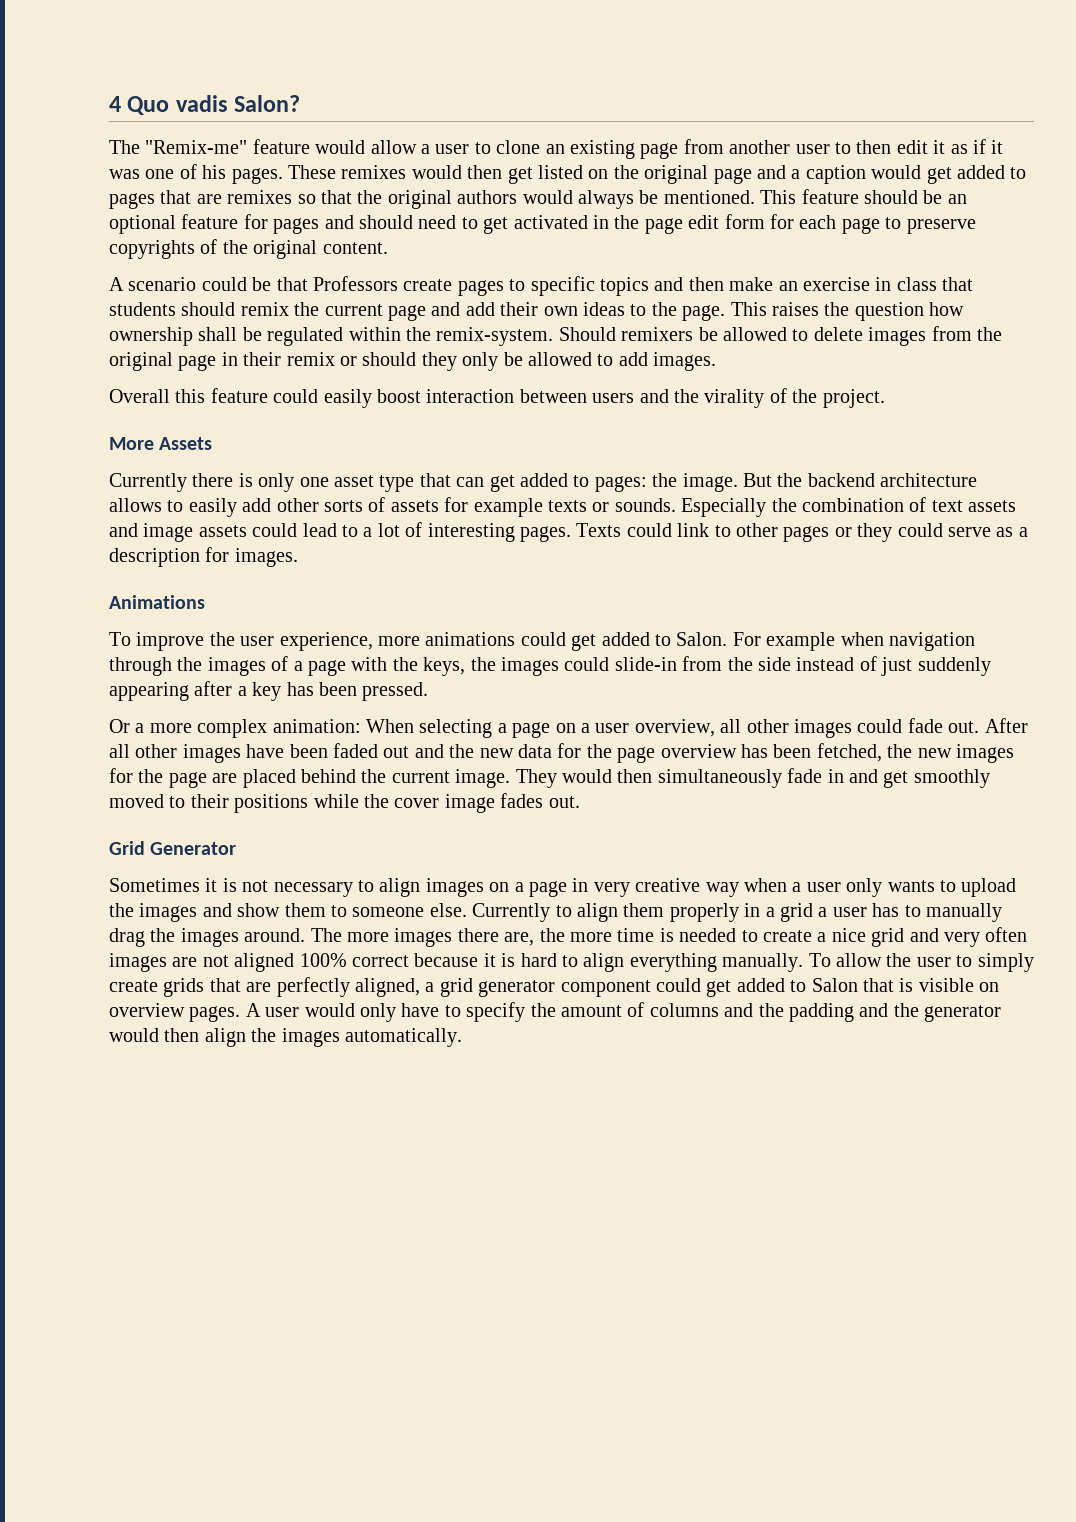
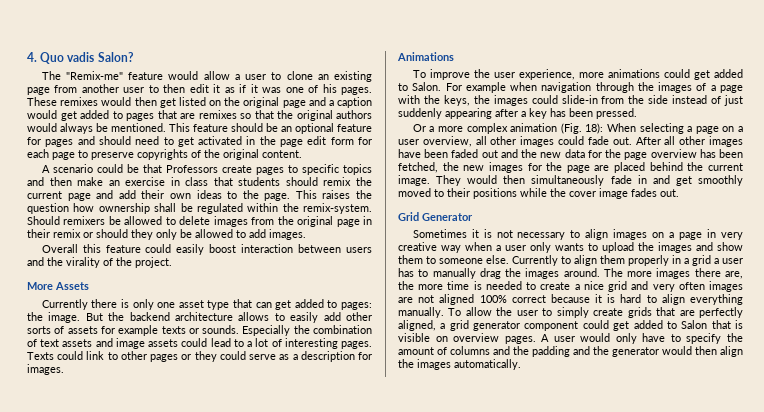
[109,96,121,112] 4 -> [27,52,37,62] 4.
[272,719,361,733] animation: -> [510,123,604,134] animation (Fig. 18):

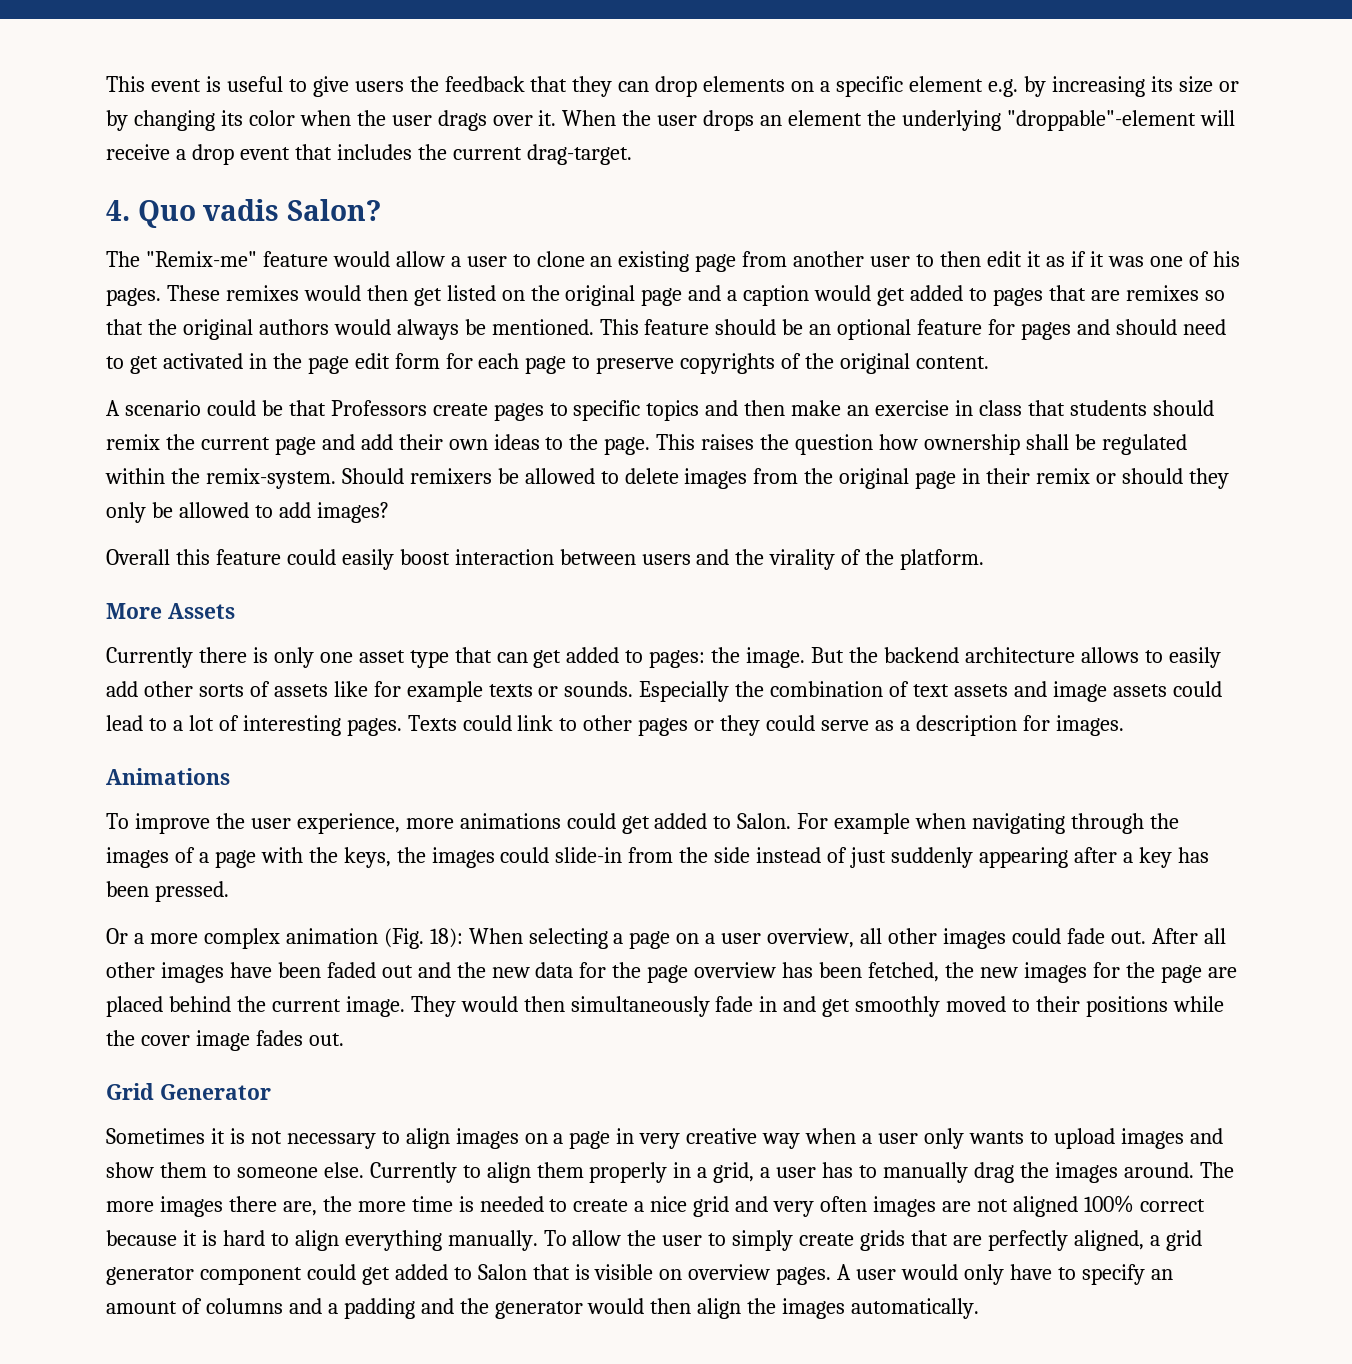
(27, 57) none -> [106,76,1239,97] [106,110,1235,131] [106,144,632,165] This event is useful to give users the feedback that they can drop elements on a specific element e.g. by increasing its size or by changing its color when the user drags over it. When the user drops an element the underlying "droppable"-element will receive a drop event that includes the current drag-target. //
[269,229,306,240] images. -> [316,502,389,523] images?
[135,257,172,268] project. -> [900,549,985,570] platform.
(98, 330) none -> [333,681,368,697] like
[541,82,592,93] navigation -> [972,813,1066,834] navigating
[638,242,654,251] the -> (1115, 1138) none
[692,255,711,266] grid -> [713,1162,755,1183] grid,
[727,333,743,342] the -> [1150,1269,1173,1280] an
[513,346,529,355] the -> [327,1303,338,1314] a

